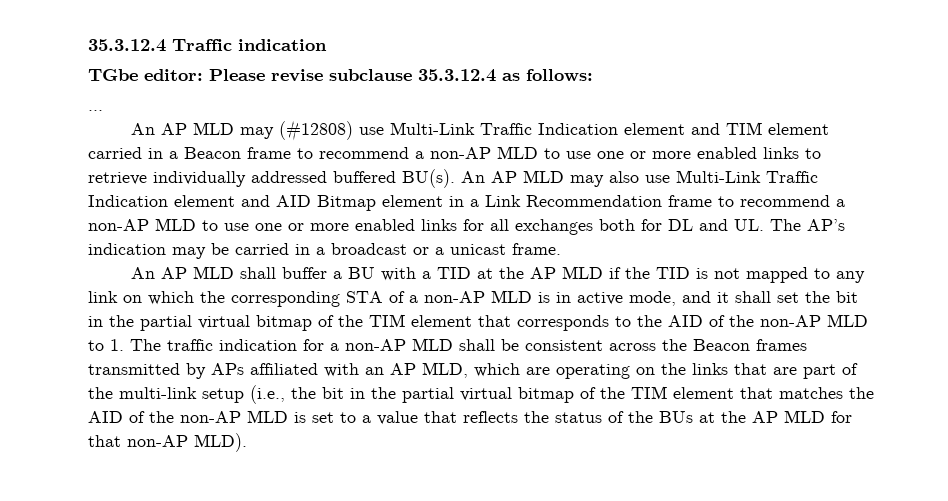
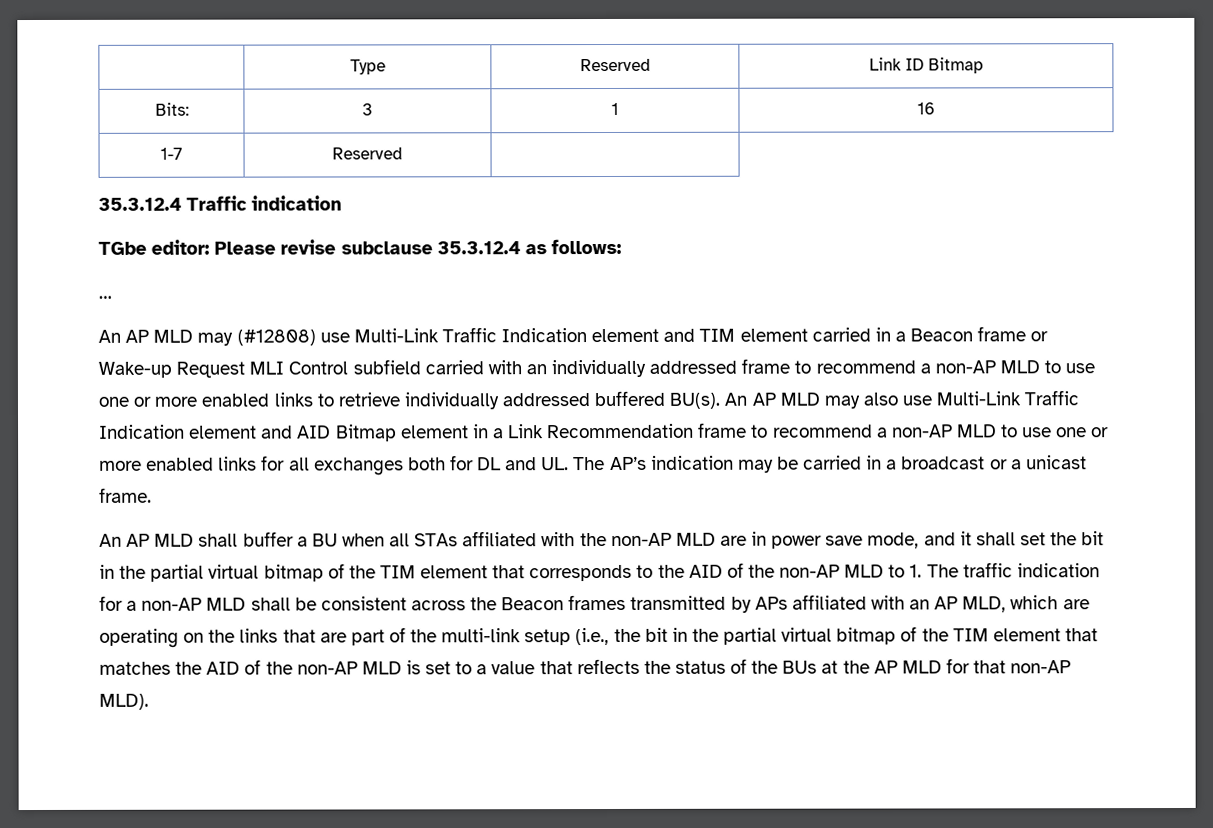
(88, 45) none -> [349,59,386,75] [579,58,651,72] [868,57,984,74] [154,102,189,116] [362,103,373,116] [611,102,619,115] [917,102,935,115] [160,147,183,160] [332,147,403,160] | Type | Reserved | Link ID Bitmap // Bits: | 3 | 1 | 16 // 1-7 | Reserved | //
(291, 153) none -> [1030,331,1049,342] [98,358,791,378] or Wake-up Request MLI Control subfield carried with an individually addressed frame
[381,266,866,283] [88,290,623,307] with a TID at the AP MLD if the TID is not mapped to any link on which the corresponding STA of a non-AP MLD is in active -> [341,531,864,549] when all STAs affiliated with the non-AP MLD are in power save

